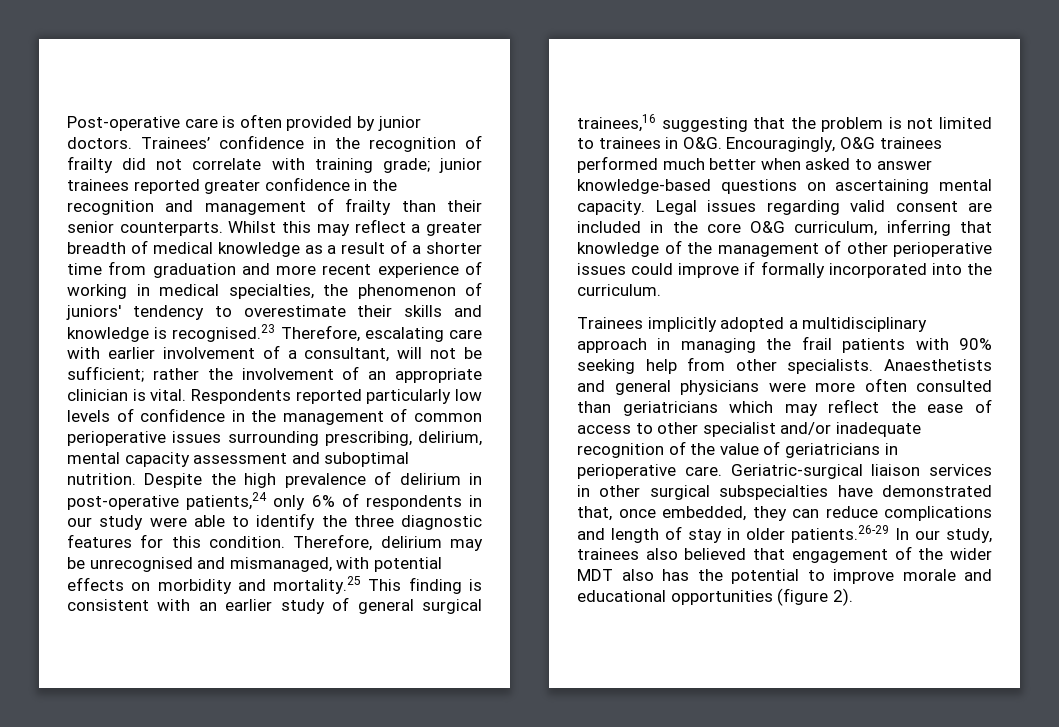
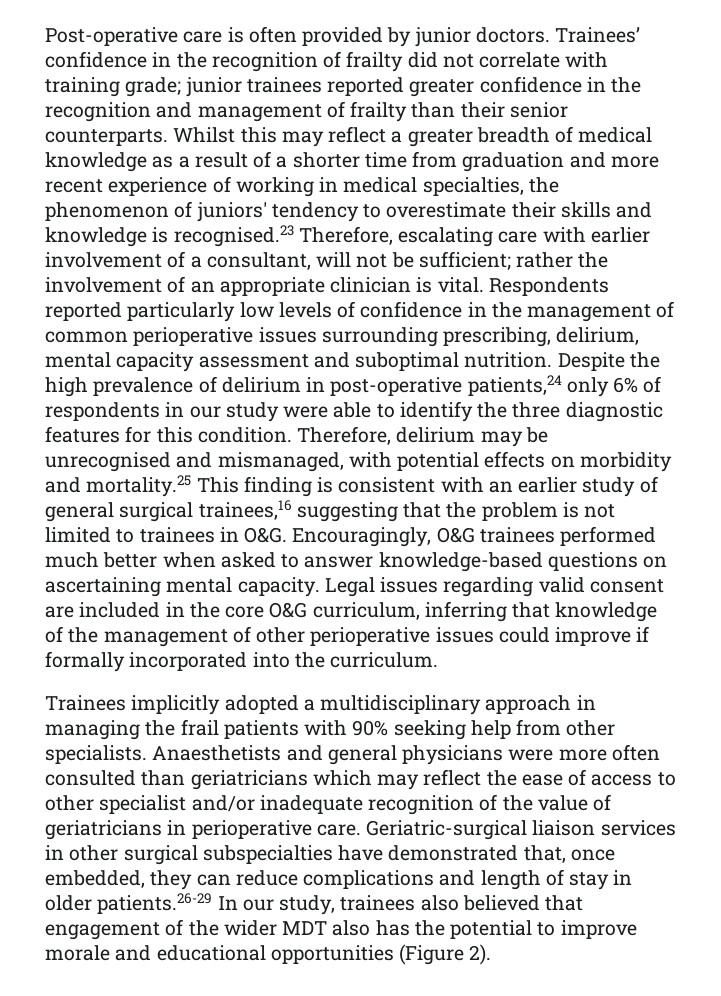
[777,588,829,606] (figure -> [399,944,465,965] (Figure

